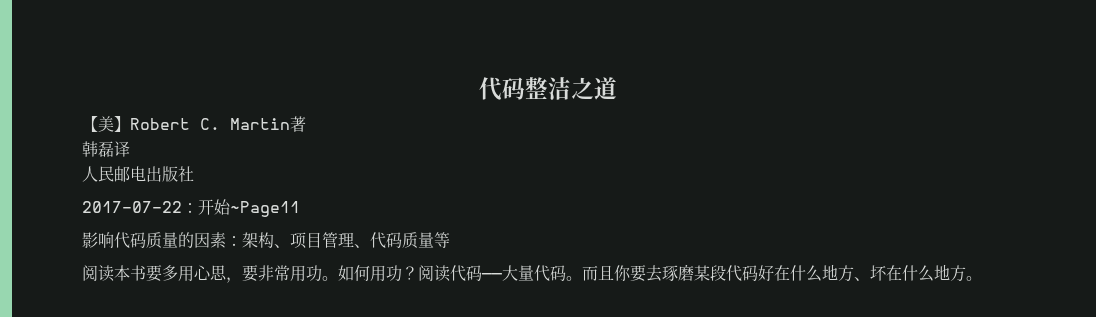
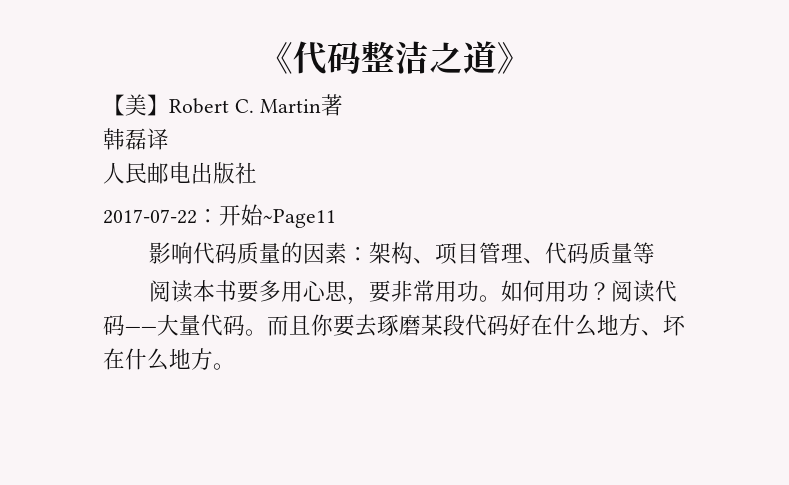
(479, 89) none -> [258,42,293,74] 《
(617, 88) none -> [496,42,531,74] 》

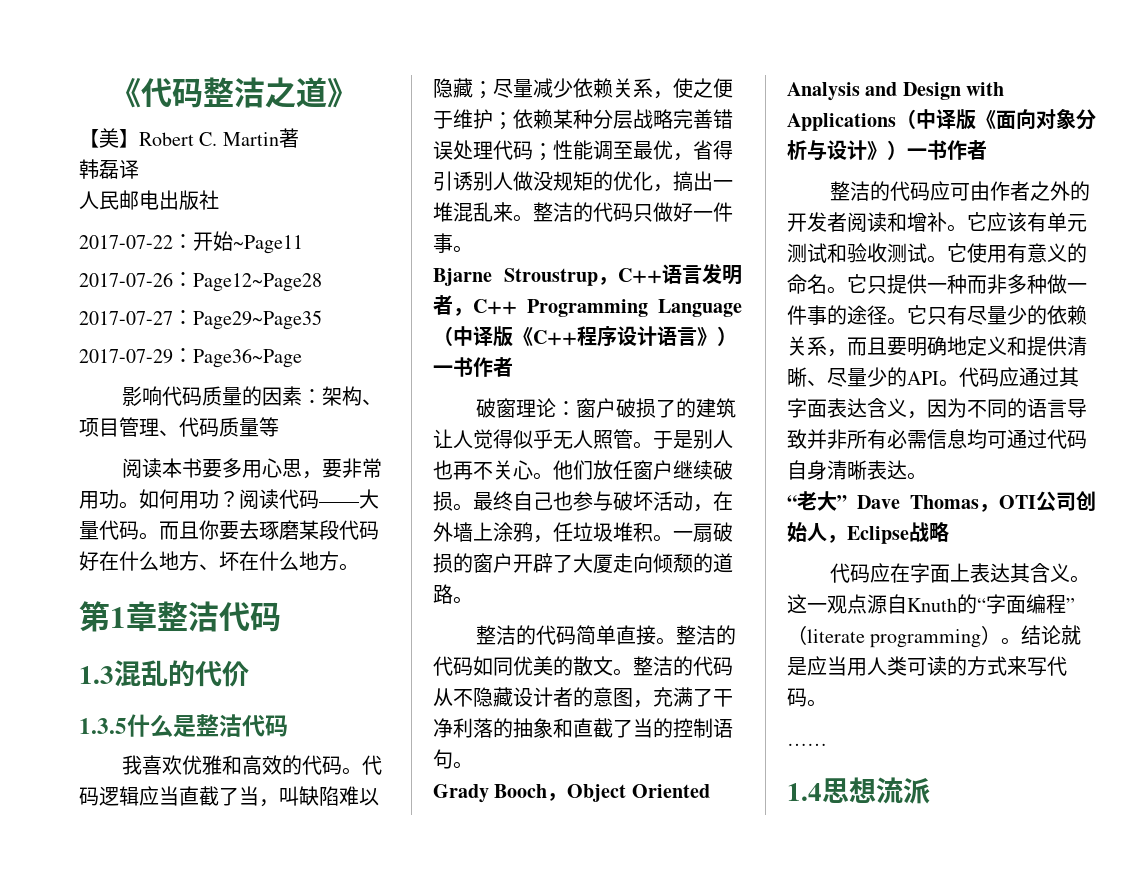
(336, 218) none -> [79,272,322,292] [79,310,322,330] [79,348,302,368] // 2017-07-26：Page12~Page28 // 2017-07-27：Page29~Page35 // 2017-07-29：Page36~Page
(235, 366) none -> [79,601,281,632] [79,660,249,687] [79,714,288,737] [122,755,383,775] [79,786,379,807] [433,78,733,99] [433,109,733,130] [433,140,733,161] [433,171,733,192] [433,202,733,222] [433,233,473,253] [433,264,742,286] [433,295,742,317] [433,326,737,347] [433,357,513,377] [476,398,737,418] [433,429,733,449] [433,460,733,480] [433,491,733,512] [433,522,733,543] [433,553,733,573] [433,584,473,604] [476,625,737,645] [433,656,733,676] [433,687,733,708] [433,718,733,738] [433,749,473,769] [433,784,710,803] [787,82,1005,101] [787,108,1096,131] [787,140,987,161] [830,181,1091,201] [787,212,1087,232] [787,243,1087,263] [787,274,1087,294] [787,305,1087,325] [787,336,1087,357] [787,367,1079,387] [787,398,1087,419] [787,429,1087,449] [787,460,927,480] [787,491,1096,512] [787,521,949,544] [830,563,1091,583] [787,594,1075,614] [787,625,1082,648] [787,656,1067,676] [787,688,827,707] [787,743,827,746] [787,777,930,804] // 第1章整洁代码 // 1.3混乱的代价 // 1.3.5什么是整洁代码 // 我喜欢优雅和高效的代码。代码逻辑应当直截了当，叫缺陷难以隐藏；尽量减少依赖关系，使之便于维护；依赖某种分层战略完善错误处理代码；性能调至最优，省得引诱别人做没规矩的优化，搞出一堆混乱来。整洁的代码只做好一件事。 // Bjarne Stroustrup，C++语言发明者，C++ Programming Language（中译版《C++程序设计语言》）一书作者 // 破窗理论：窗户破损了的建筑让人觉得似乎无人照管。于是别人也再不关心。他们放任窗户继续破损。最终自己也参与破坏活动，在外墙上涂鸦，任垃圾堆积。一扇破损的窗户开辟了大厦走向倾颓的道路。 // 整洁的代码简单直接。整洁的代码如同优美的散文。整洁的代码从不隐藏设计者的意图，充满了干净利落的抽象和直截了当的控制语句。 // Grady Booch，Object Oriented Analysis and Design with Applications（中译版《面向对象分析与设计》）一书作者 // 整洁的代码应可由作者之外的开发者阅读和增补。它应该有单元测试和验收测试。它使用有意义的命名。它只提供一种而非多种做一件事的途径。它只有尽量少的依赖关系，而且要明确地定义和提供清晰、尽量少的API。代码应通过其字面表达含义，因为不同的语言导致并非所有必需信息均可通过代码自身清晰表达。 // “老大” Dave Thomas，OTI公司创始人，Eclipse战略 // 代码应在字面上表达其含义。这一观点源自Knuth的“字面编程”（literate programming）。结论就是应当用人类可读的方式来写代码。 // …… // 1.4思想流派

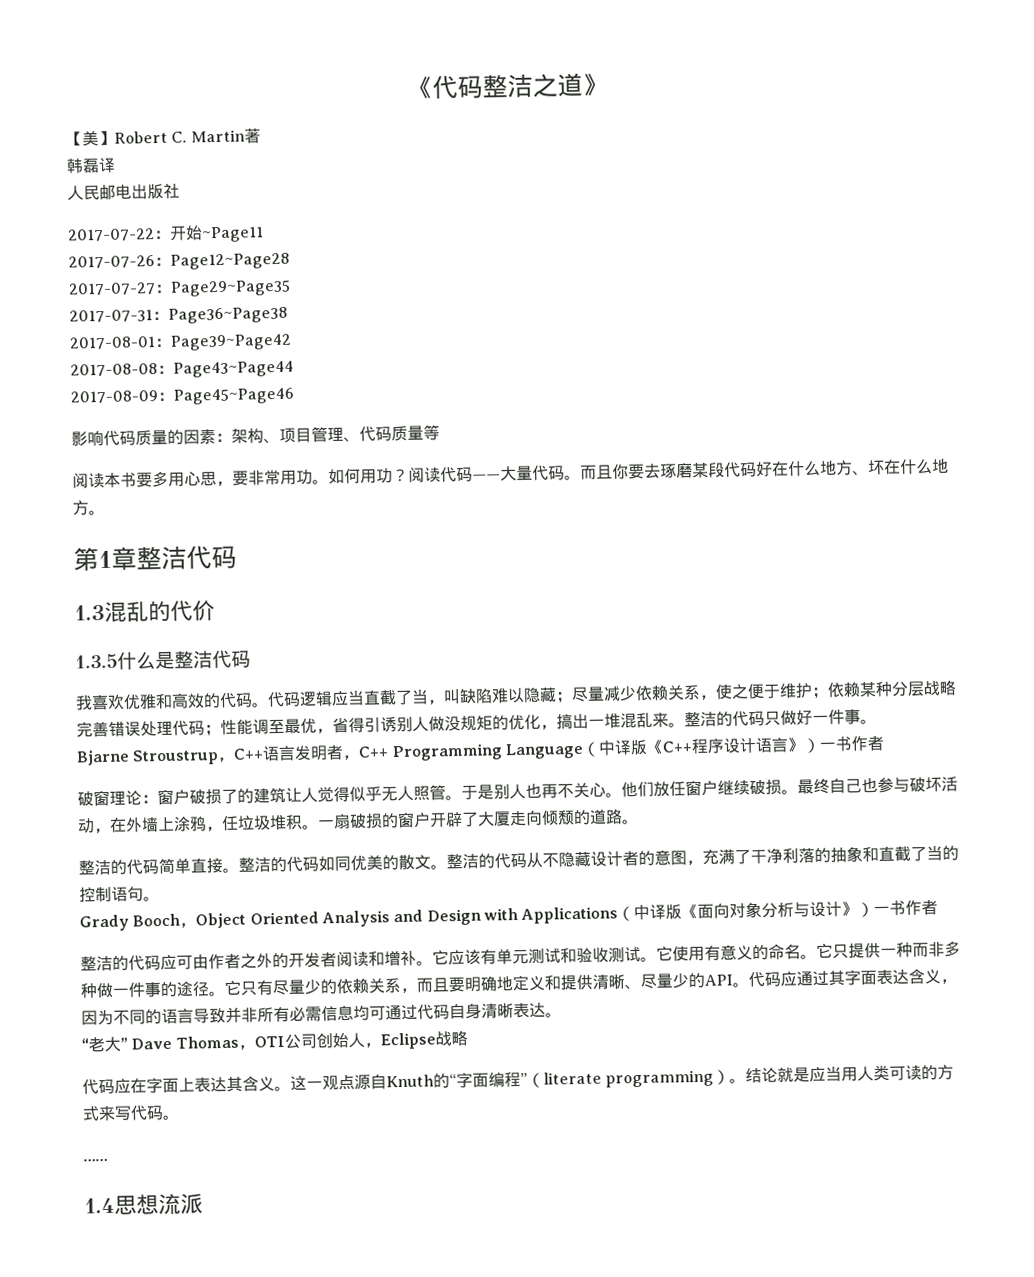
[79,348,302,368] 2017-07-29：Page36~Page -> [69,306,288,324] [69,333,292,351] [70,360,294,378] [70,387,294,405] 2017-07-31：Page36~Page38 // 2017-08-01：Page39~Page42 // 2017-08-08：Page43~Page44 // 2017-08-09：Page45~Page46

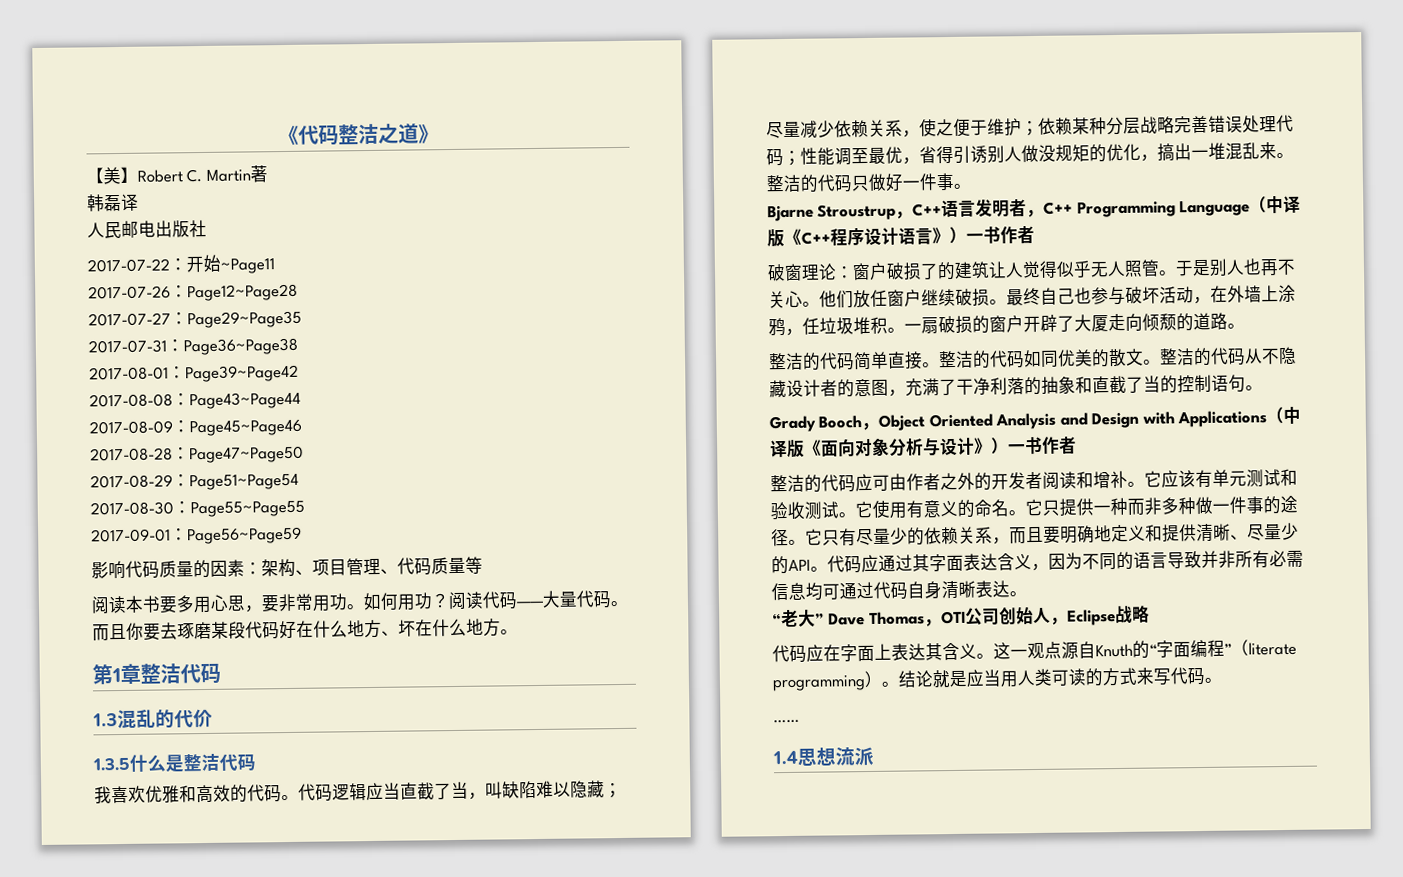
(294, 396) none -> [90,445,304,464] [90,473,299,491] [90,500,305,518] [91,526,302,545] // 2017-08-28：Page47~Page50 // 2017-08-29：Page51~Page54 // 2017-08-30：Page55~Page55 // 2017-09-01：Page56~Page59

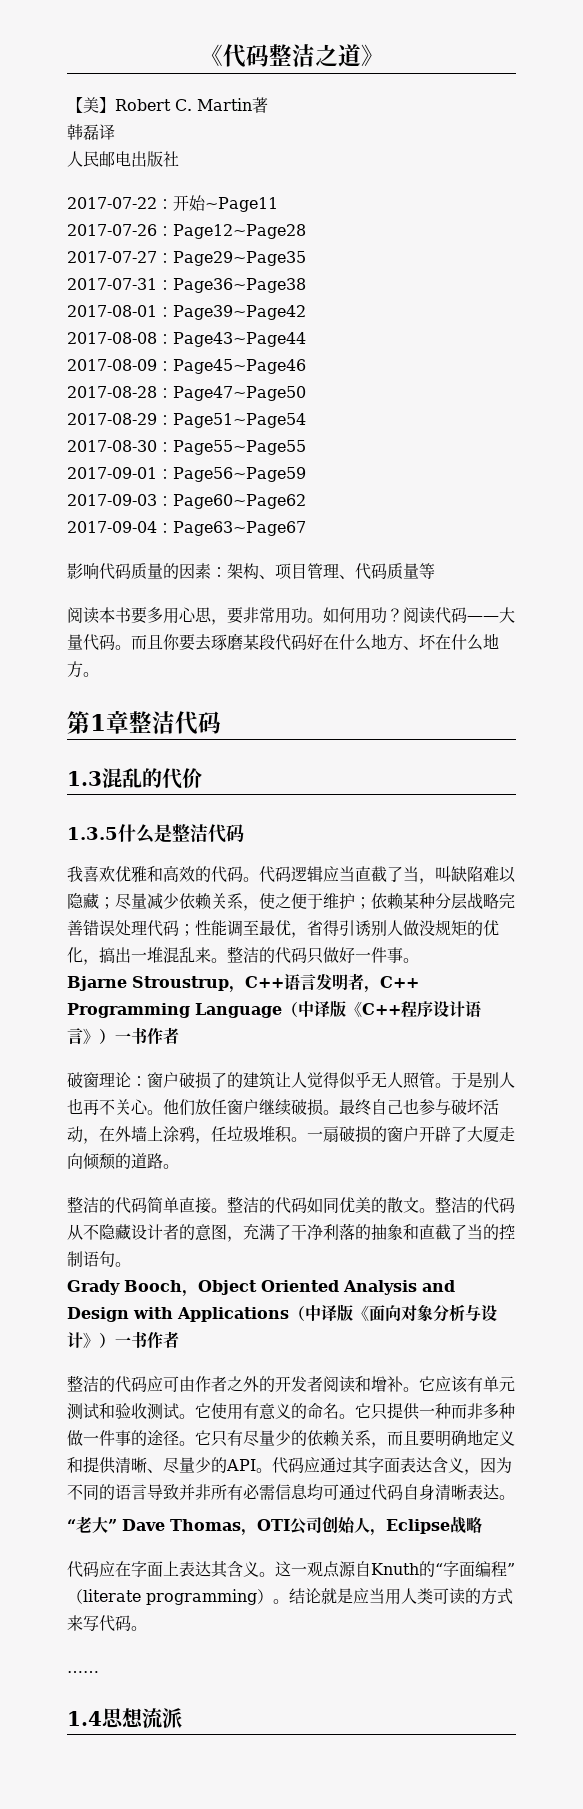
(302, 535) none -> [67,494,306,509] [67,521,306,536] // 2017-09-03：Page60~Page62 // 2017-09-04：Page63~Page67

